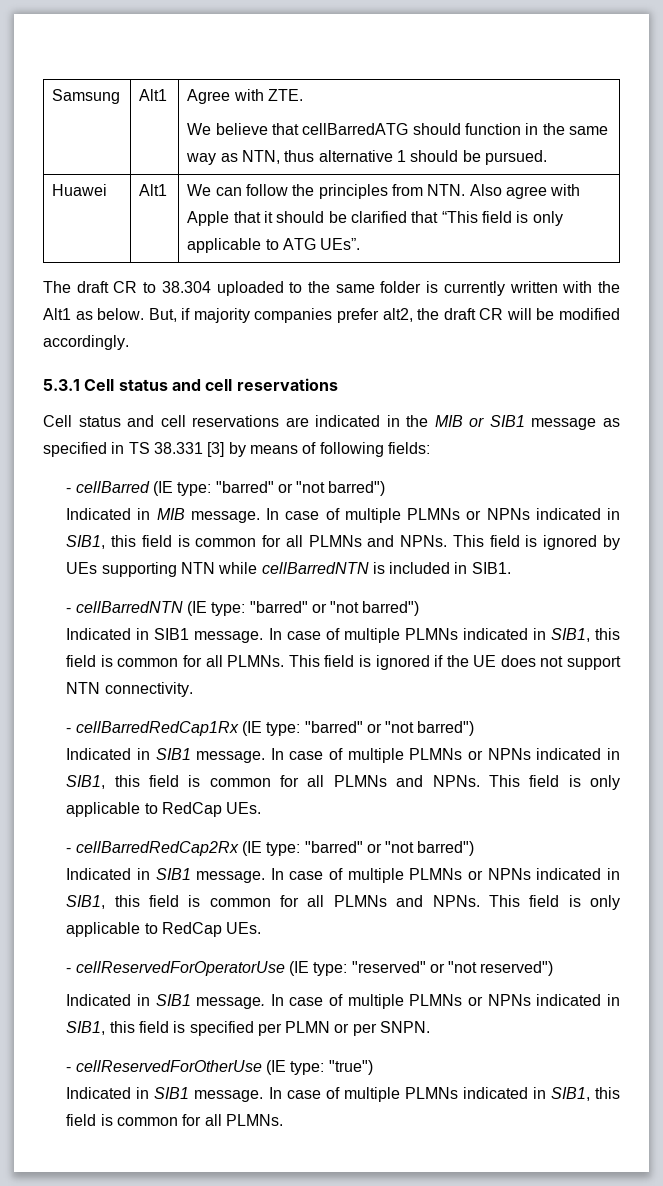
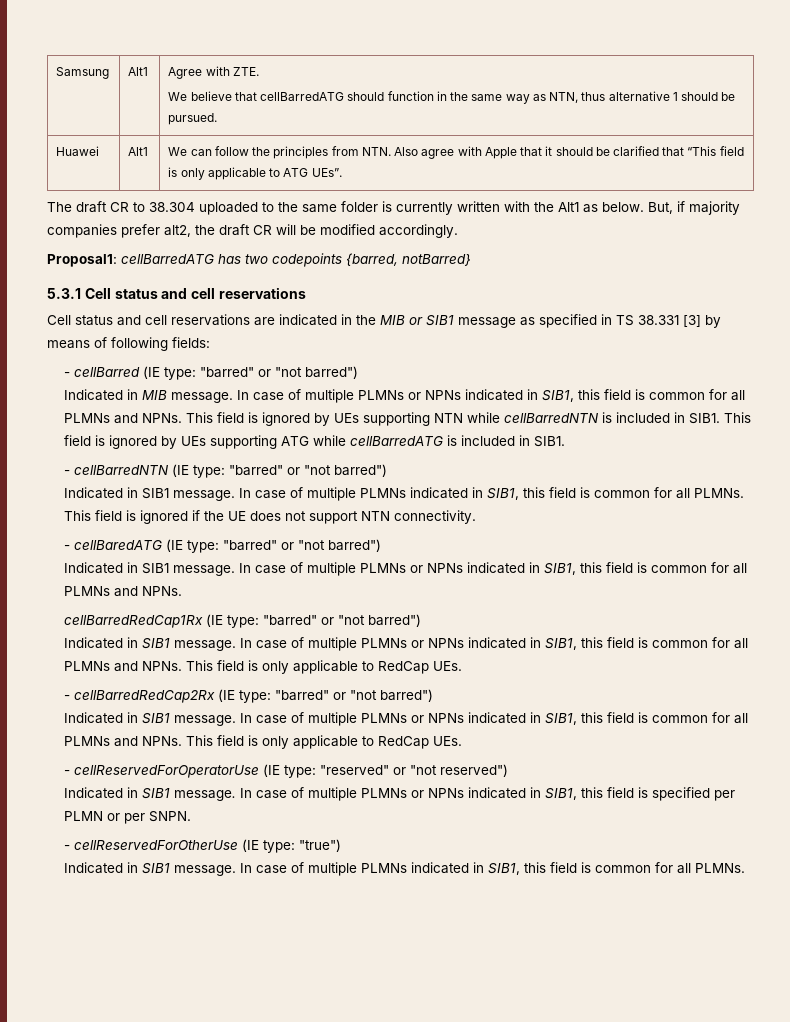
(129, 342) none -> [47,253,471,267] // Proposal1: cellBarredATG has two codepoints {barred, notBarred}
(511, 568) none -> [723,412,751,423] [63,435,565,449] This field is ignored by UEs supporting ATG while cellBarredATG is included in SIB1.
(72, 730) none -> [73,539,381,553] [63,562,747,576] [63,586,182,597] cellBaredATG (IE type: "barred" or "not barred") // Indicated in SIB1 message. In case of multiple PLMNs or NPNs indicated in SIB1, this field is common for all PLMNs and NPNs. //

